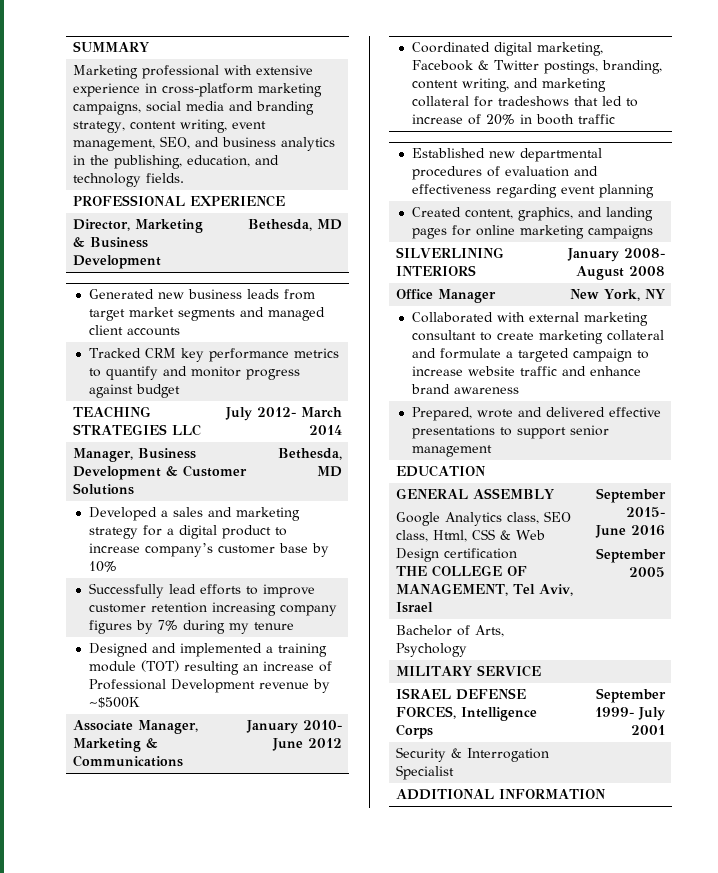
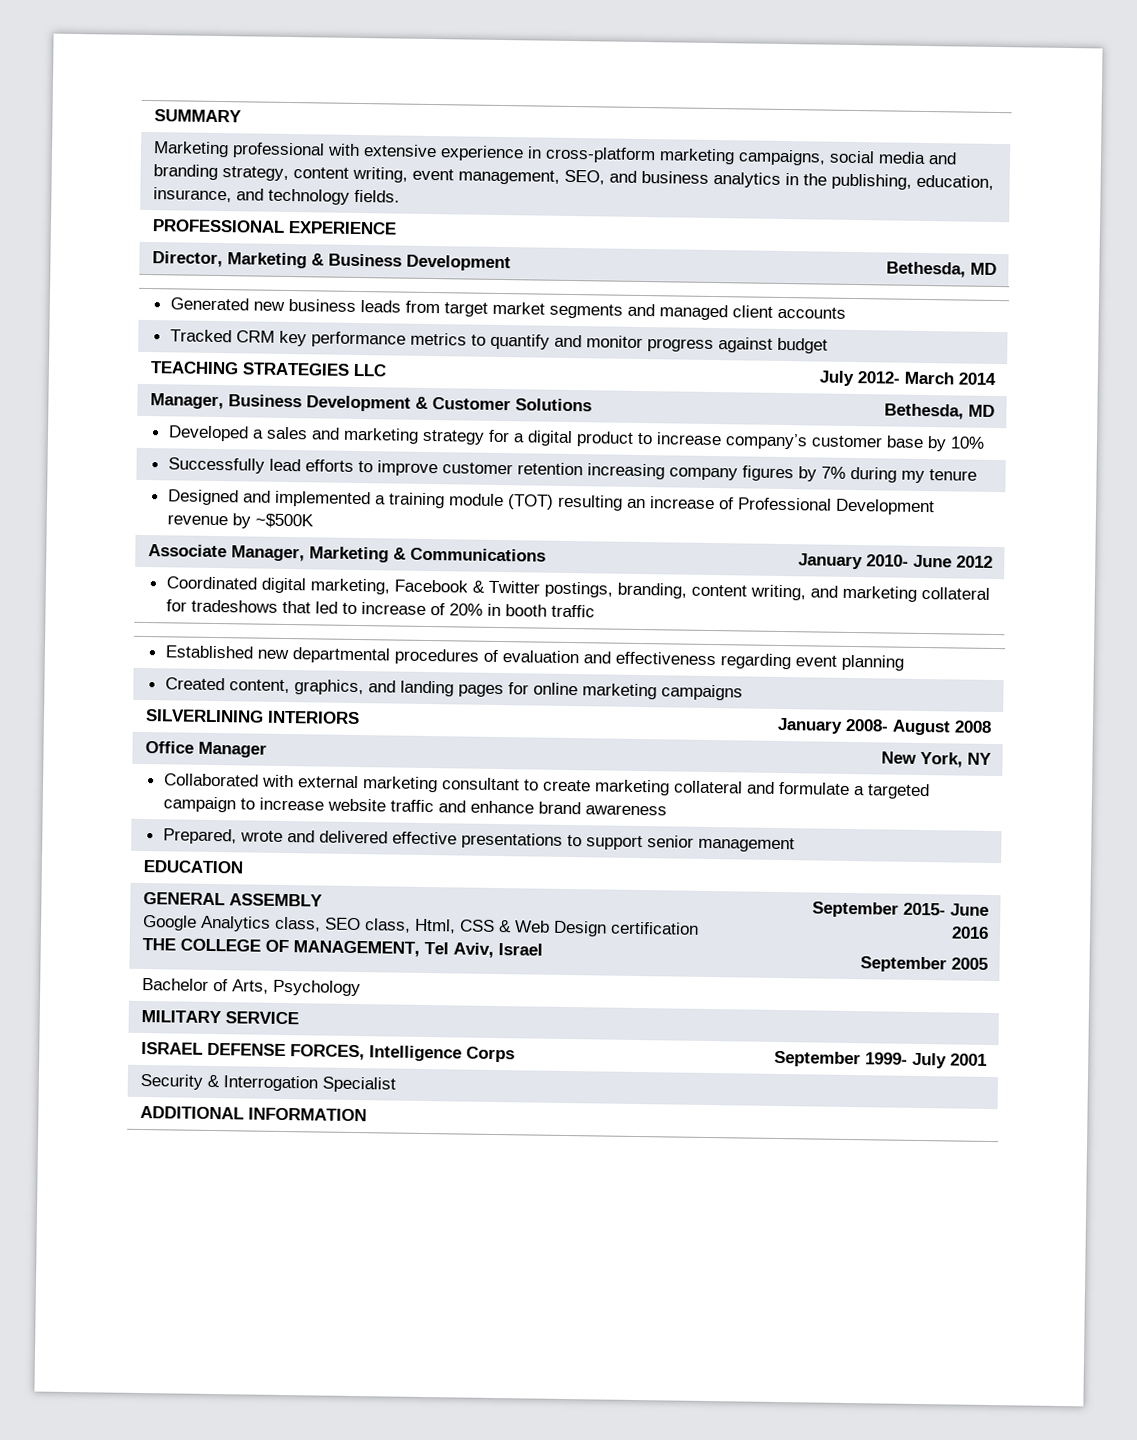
(251, 161) none -> [152,187,232,203] insurance,

